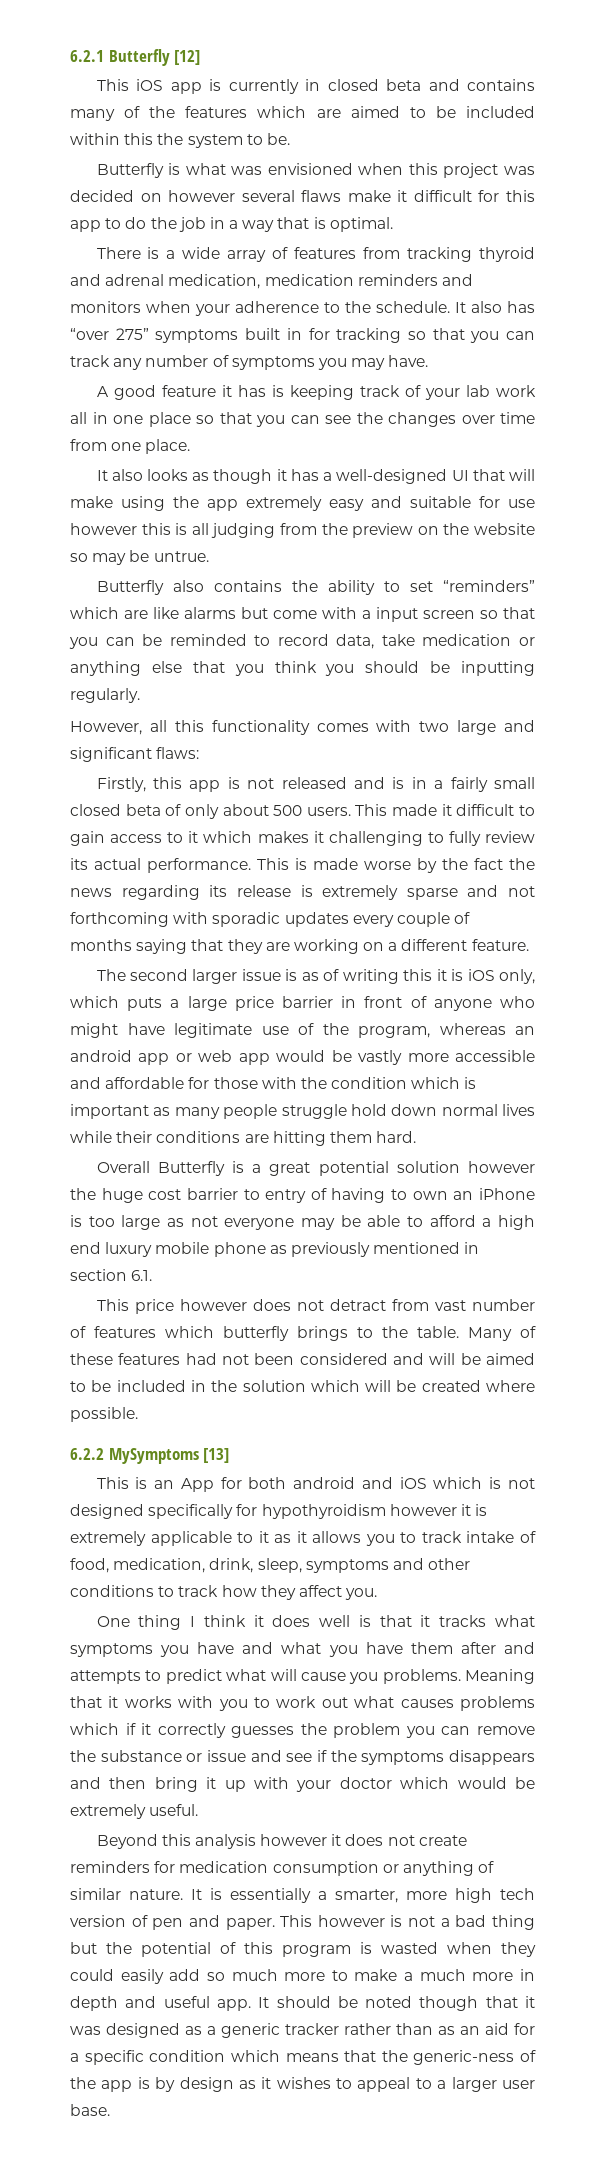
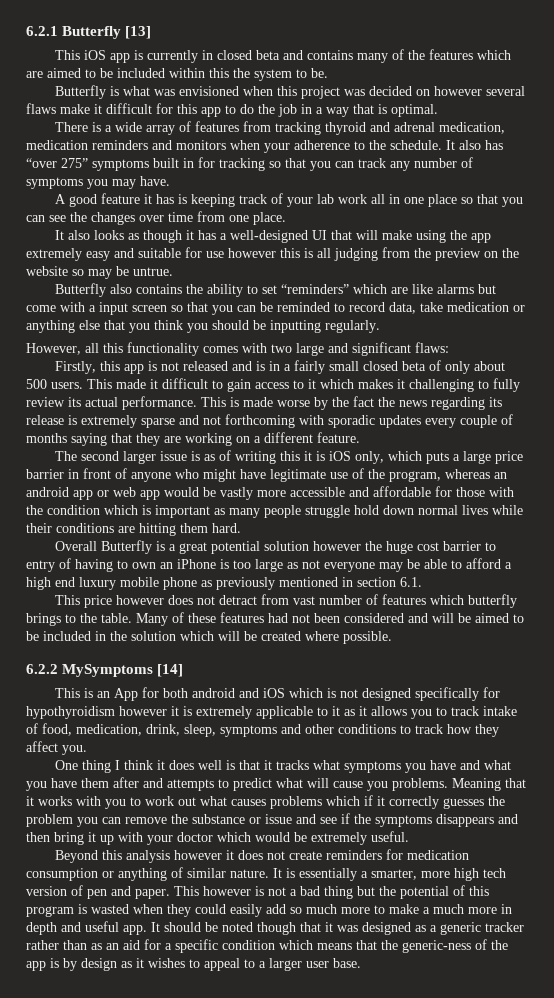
[174,50,201,65] [12] -> [125,26,152,39] [13]
[203,1448,230,1463] [13] -> [157,664,184,677] [14]

